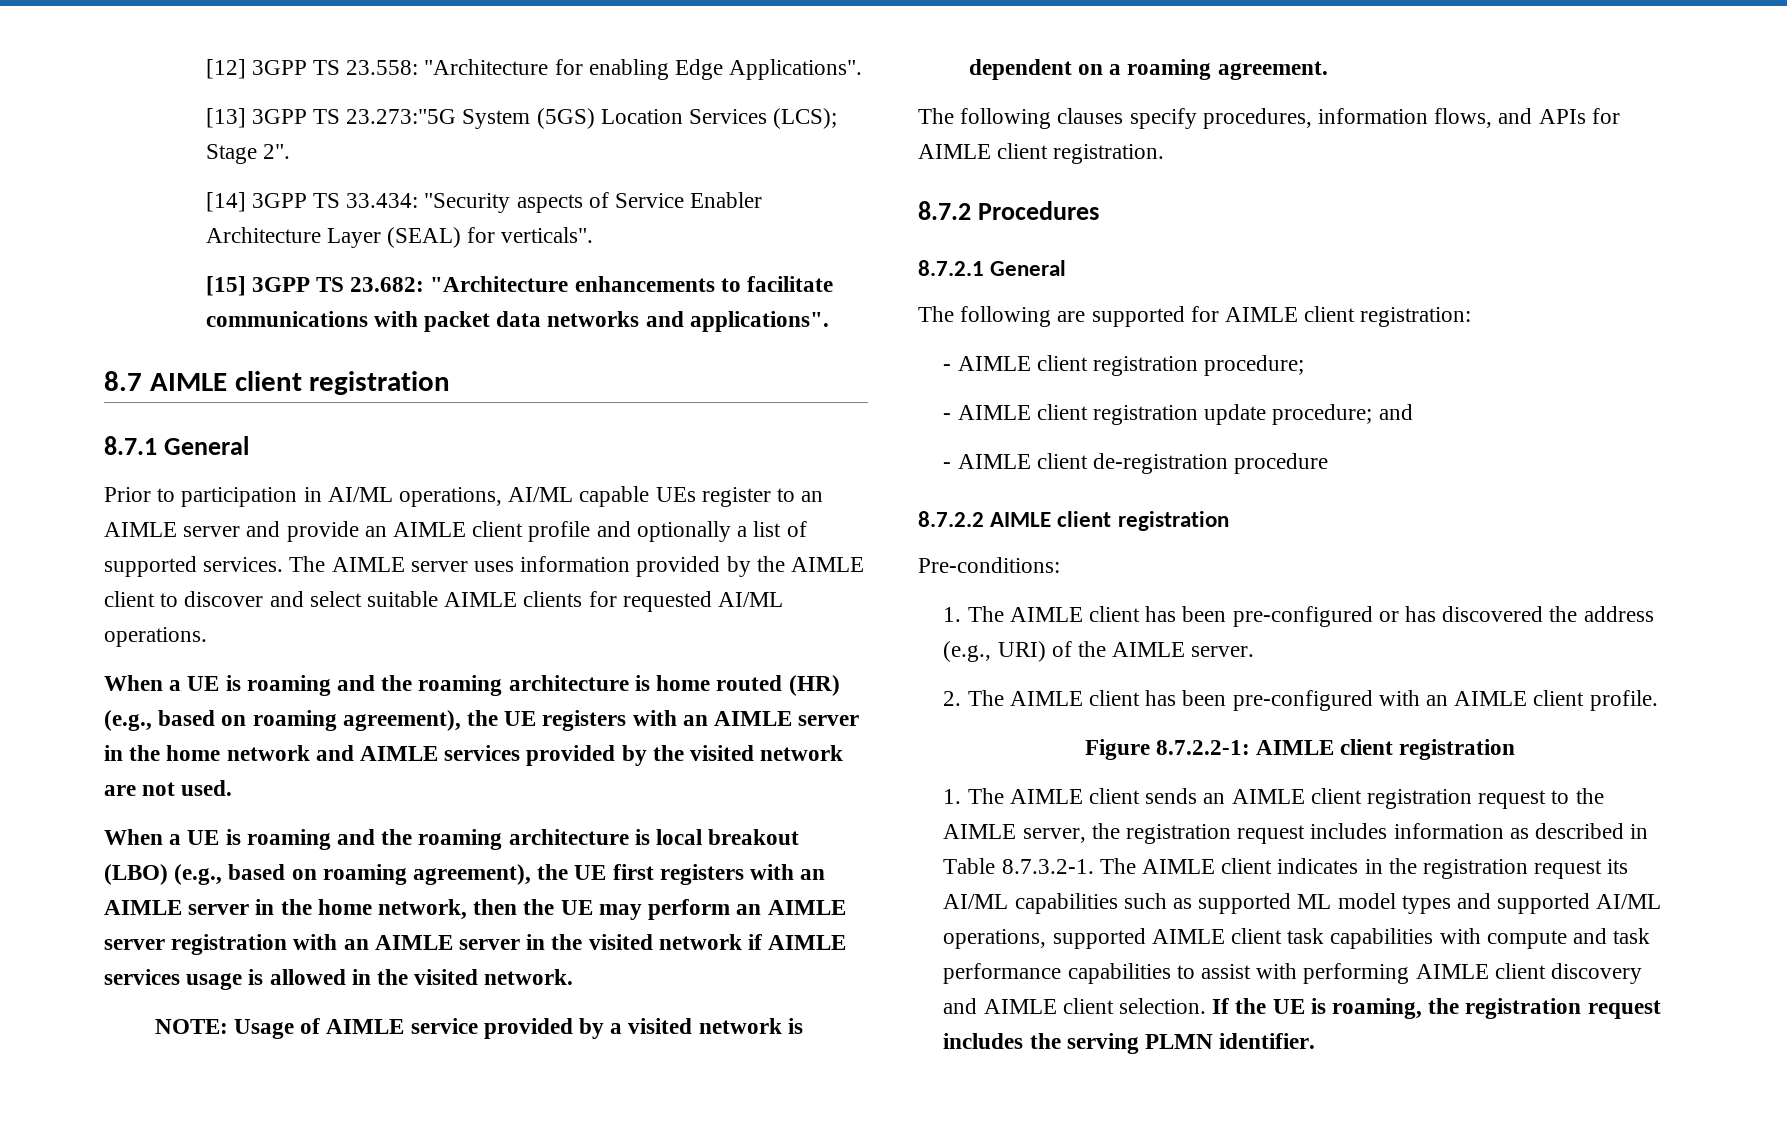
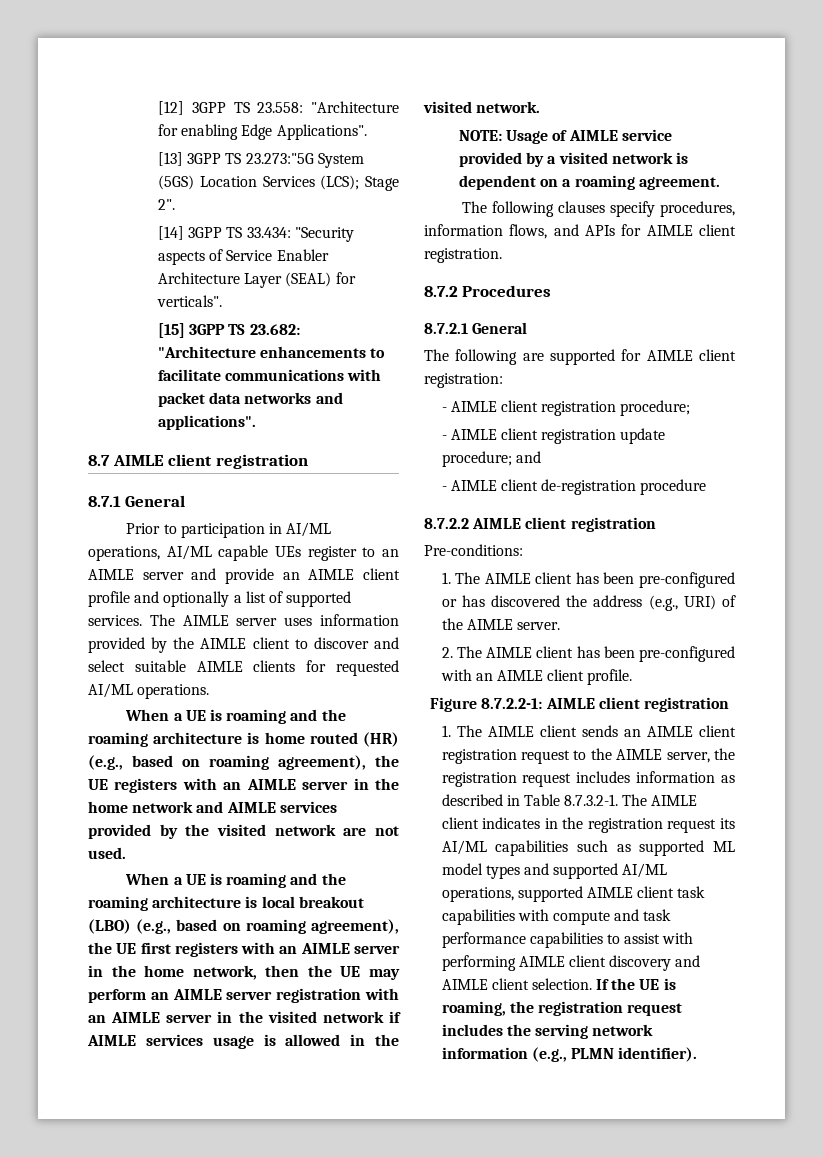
[1145,1033,1316,1049] PLMN identifier. -> [592,1024,654,1036] [441,1047,698,1062] network information (e.g., PLMN identifier).

